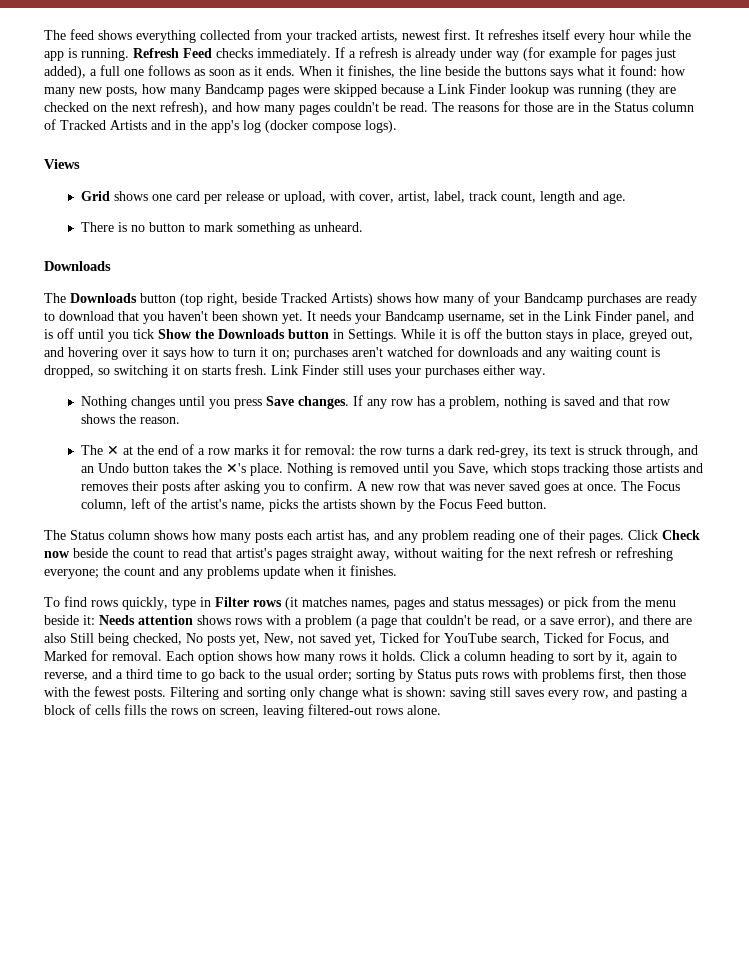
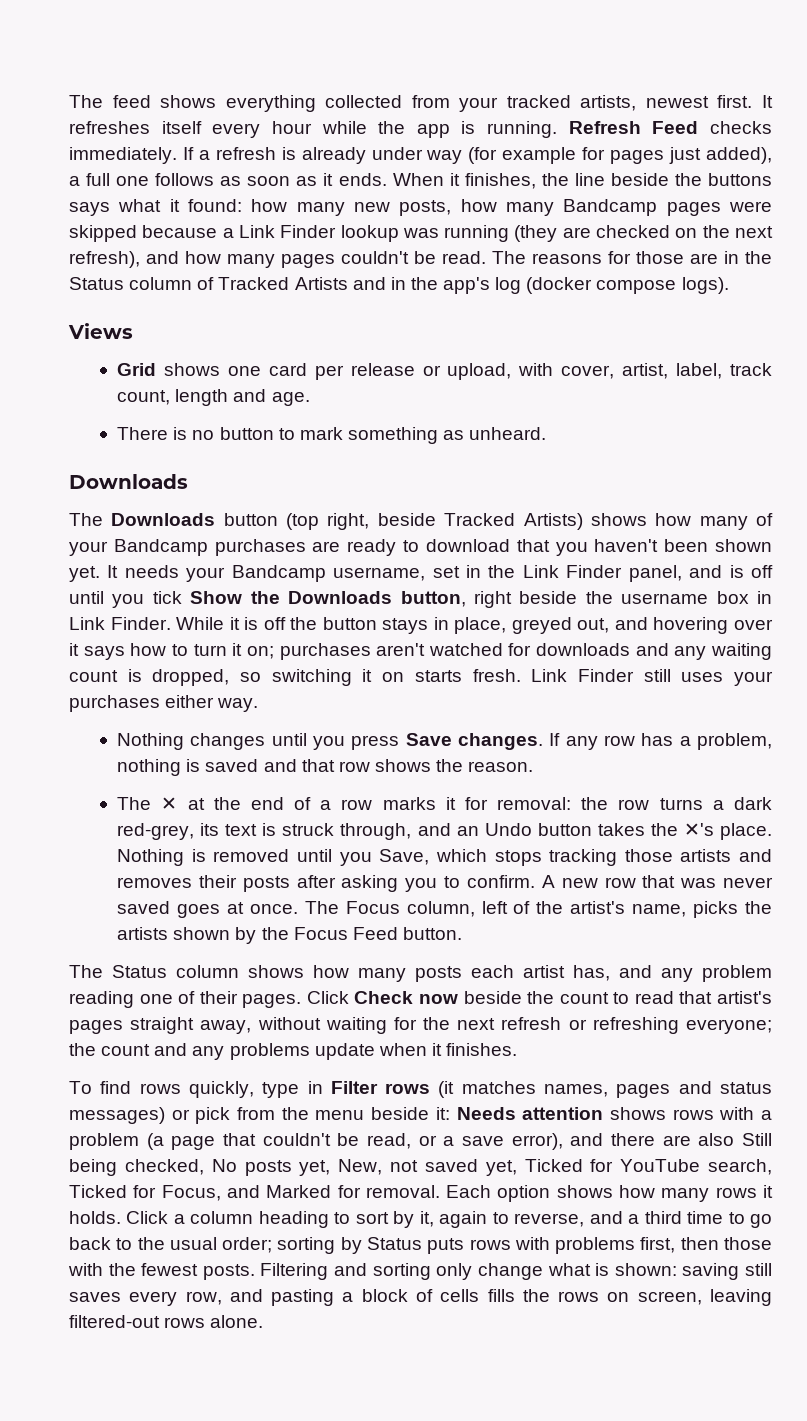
[288,329,397,342] button in Settings. -> [400,591,772,608] [69,617,171,630] button, right beside the username box in Link Finder.

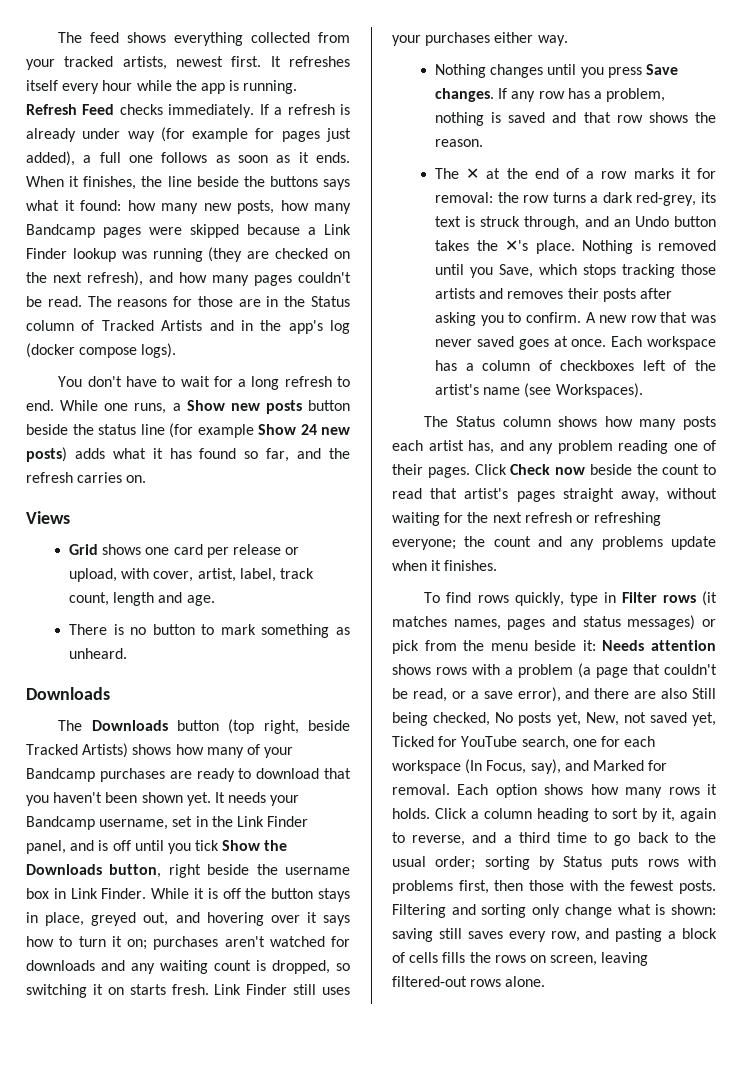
(729, 285) none -> [58,376,350,390] [26,400,350,414] [26,423,350,438] [26,447,350,462] [26,472,147,483] // You don't have to wait for a long refresh to end. While one runs, a Show new posts button beside the status line (for example Show 24 new posts) adds what it has found so far, and the refresh carries on.
[304,901,772,918] [117,927,462,944] The Focus column, left of the artist's name, picks the artists shown by the Focus Feed button. -> [611,336,716,350] [435,360,716,371] [435,383,643,398] Each workspace has a column of checkboxes left of the artist's name (see Workspaces).
[69,1185,221,1201] Ticked for Focus, -> [572,736,656,747] [392,759,561,774] one for each workspace (In Focus, say),

